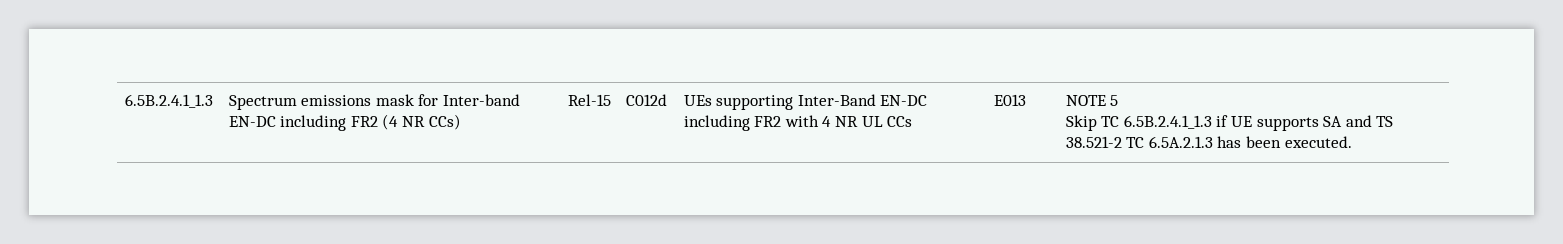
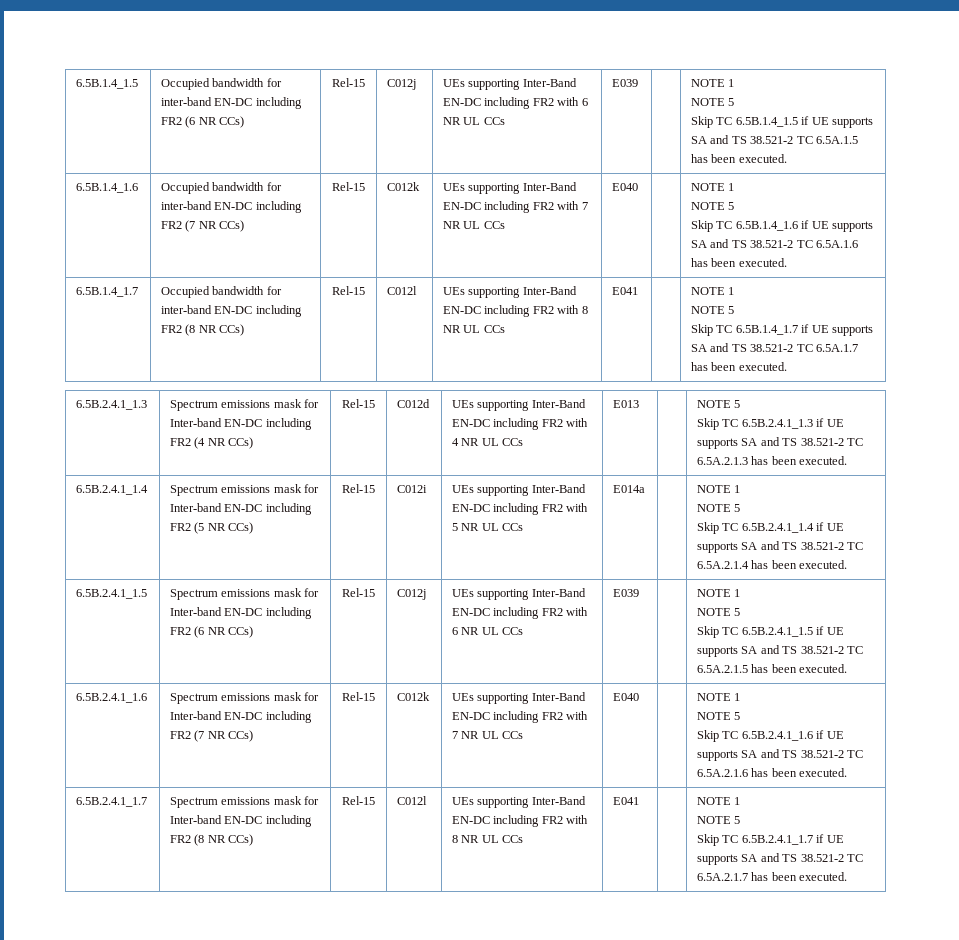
(124, 101) none -> [76,79,139,89] [161,78,282,90] [161,97,302,109] [161,116,245,128] [332,78,365,87] [387,79,417,90] [443,78,577,90] [443,97,588,109] [443,117,505,125] [612,79,639,87] [691,79,735,87] [691,98,735,106] [691,116,873,128] [691,135,858,144] [691,154,787,163] [76,183,139,193] [161,182,282,194] [161,201,302,213] [161,220,245,232] [332,182,365,191] [387,182,421,191] [443,182,577,194] [443,201,588,213] [443,221,505,229] [612,183,639,191] [691,183,735,191] [691,202,735,210] [691,220,873,232] [691,239,858,248] [691,258,787,267] [76,287,139,297] [161,286,282,298] [161,305,302,317] [161,324,245,336] [332,286,365,295] [387,286,418,295] [443,286,577,298] [443,305,588,317] [443,325,505,333] [612,287,639,295] [691,287,735,295] [691,306,735,314] [691,324,873,336] [691,343,858,352] [691,362,787,371] 6.5B.1.4_1.5 | Occupied bandwidth for inter-band EN-DC including FR2 (6 NR CCs) | Rel-15 | C012j | UEs supporting Inter-Band EN-DC including FR2 with 6 NR UL CCs | E039 | | NOTE 1 // NOTE 5 // Skip TC 6.5B.1.4_1.5 if UE supports SA and TS 38.521-2 TC 6.5A.1.5 has been executed. // 6.5B.1.4_1.6 | Occupied bandwidth for inter-band EN-DC including FR2 (7 NR CCs) | Rel-15 | C012k | UEs supporting Inter-Band EN-DC including FR2 with 7 NR UL CCs | E040 | | NOTE 1 // NOTE 5 // Skip TC 6.5B.1.4_1.6 if UE supports SA and TS 38.521-2 TC 6.5A.1.6 has been executed. // 6.5B.1.4_1.7 | Occupied bandwidth for inter-band EN-DC including FR2 (8 NR CCs) | Rel-15 | C012l | UEs supporting Inter-Band EN-DC including FR2 with 8 NR UL CCs | E041 | | NOTE 1 // NOTE 5 // Skip TC 6.5B.1.4_1.7 if UE supports SA and TS 38.521-2 TC 6.5A.1.7 has been executed. //
(1352, 142) none -> [76,485,149,495] [170,484,320,496] [170,503,312,515] [170,522,254,534] [342,484,375,493] [397,485,428,493] [452,484,586,496] [452,503,589,515] [452,523,524,531] [613,485,646,493] [697,485,741,493] [697,504,741,512] [697,522,844,534] [697,541,863,553] [697,560,848,569] [76,589,148,599] [170,588,320,600] [170,607,312,619] [170,626,254,638] [342,588,375,597] [397,589,427,600] [452,588,586,600] [452,607,589,619] [452,627,524,635] [613,589,640,597] [697,589,741,597] [697,608,741,616] [697,626,844,638] [697,645,863,657] [697,664,848,673] [76,693,148,703] [170,692,320,704] [170,711,312,723] [170,730,254,742] [342,692,375,701] [397,692,431,701] [452,692,586,704] [452,711,589,723] [452,731,524,739] [613,693,640,701] [697,693,741,701] [697,712,741,720] [697,730,844,742] [697,749,863,761] [697,768,848,777] [76,797,148,807] [170,796,320,808] [170,815,312,827] [170,834,254,846] [342,796,375,805] [397,796,428,805] [452,796,586,808] [452,815,589,827] [452,835,524,843] [613,797,640,805] [697,797,741,805] [697,816,741,824] [697,834,844,846] [697,853,863,865] [697,872,848,881] // 6.5B.2.4.1_1.4 | Spectrum emissions mask for Inter-band EN-DC including FR2 (5 NR CCs) | Rel-15 | C012i | UEs supporting Inter-Band EN-DC including FR2 with 5 NR UL CCs | E014a | | NOTE 1 // NOTE 5 // Skip TC 6.5B.2.4.1_1.4 if UE supports SA and TS 38.521-2 TC 6.5A.2.1.4 has been executed. // 6.5B.2.4.1_1.5 | Spectrum emissions mask for Inter-band EN-DC including FR2 (6 NR CCs) | Rel-15 | C012j | UEs supporting Inter-Band EN-DC including FR2 with 6 NR UL CCs | E039 | | NOTE 1 // NOTE 5 // Skip TC 6.5B.2.4.1_1.5 if UE supports SA and TS 38.521-2 TC 6.5A.2.1.5 has been executed. // 6.5B.2.4.1_1.6 | Spectrum emissions mask for Inter-band EN-DC including FR2 (7 NR CCs) | Rel-15 | C012k | UEs supporting Inter-Band EN-DC including FR2 with 7 NR UL CCs | E040 | | NOTE 1 // NOTE 5 // Skip TC 6.5B.2.4.1_1.6 if UE supports SA and TS 38.521-2 TC 6.5A.2.1.6 has been executed. // 6.5B.2.4.1_1.7 | Spectrum emissions mask for Inter-band EN-DC including FR2 (8 NR CCs) | Rel-15 | C012l | UEs supporting Inter-Band EN-DC including FR2 with 8 NR UL CCs | E041 | | NOTE 1 // NOTE 5 // Skip TC 6.5B.2.4.1_1.7 if UE supports SA and TS 38.521-2 TC 6.5A.2.1.7 has been executed.

